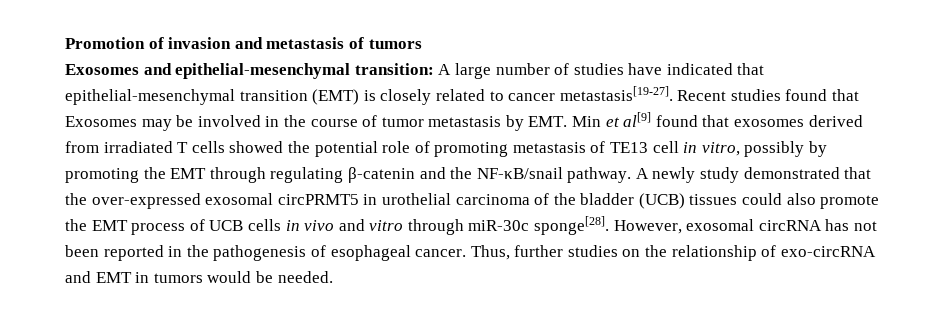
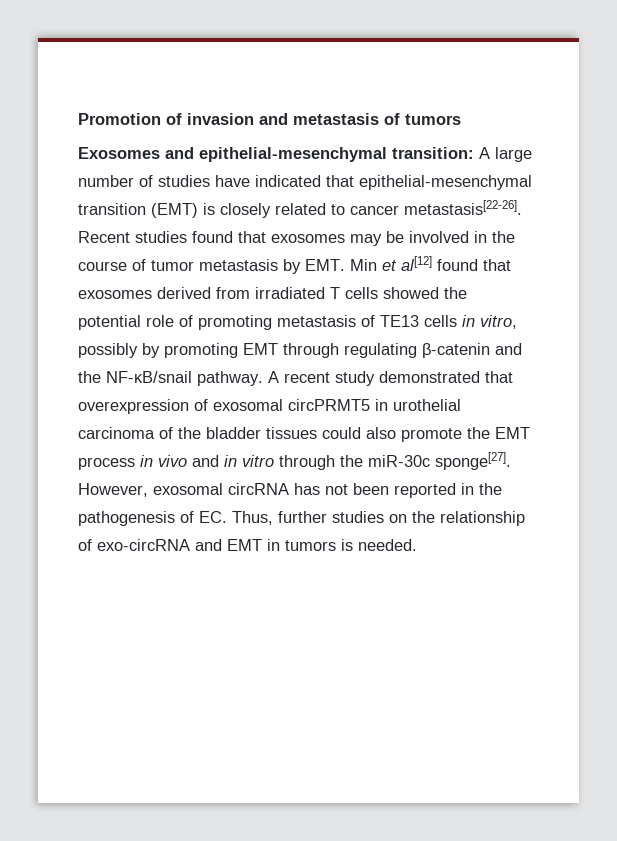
[559,86,673,101] metastasis[19-27]. -> [404,200,522,215] metastasis[22-26].
[65,116,137,127] Exosomes -> [271,234,345,243] exosomes
[623,112,652,127] al[9] -> [401,256,432,271] al[12]
[652,141,679,153] cell -> [424,315,457,327] cells
[143,167,166,179] the -> (238, 350) none
[652,167,696,183] newly -> [284,372,330,383] recent
[65,193,201,209] the over-expressed -> [78,399,208,414] overexpression of
[638,193,685,209] (UCB) -> (261, 433) none
[189,219,281,231] of UCB cells -> (135, 463) none
(365, 225) none -> [224,455,237,467] in
[468,216,610,235] miR-30c sponge[28]. -> [340,452,511,470] the miR-30c sponge[27].
[330,245,467,261] esophageal cancer. -> [199,511,227,523] EC.
[207,271,273,283] would be -> [341,539,353,551] is

